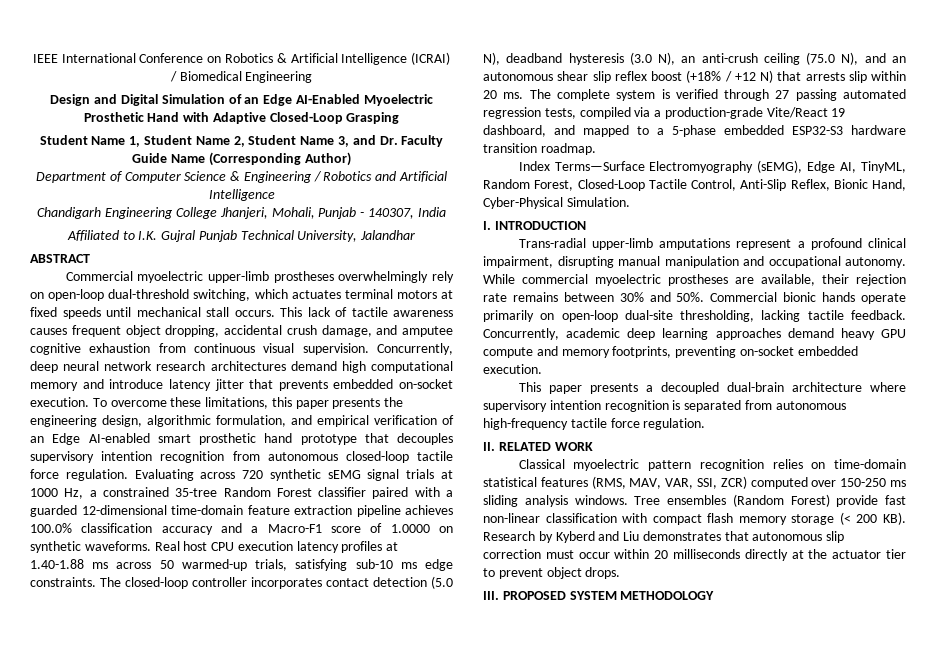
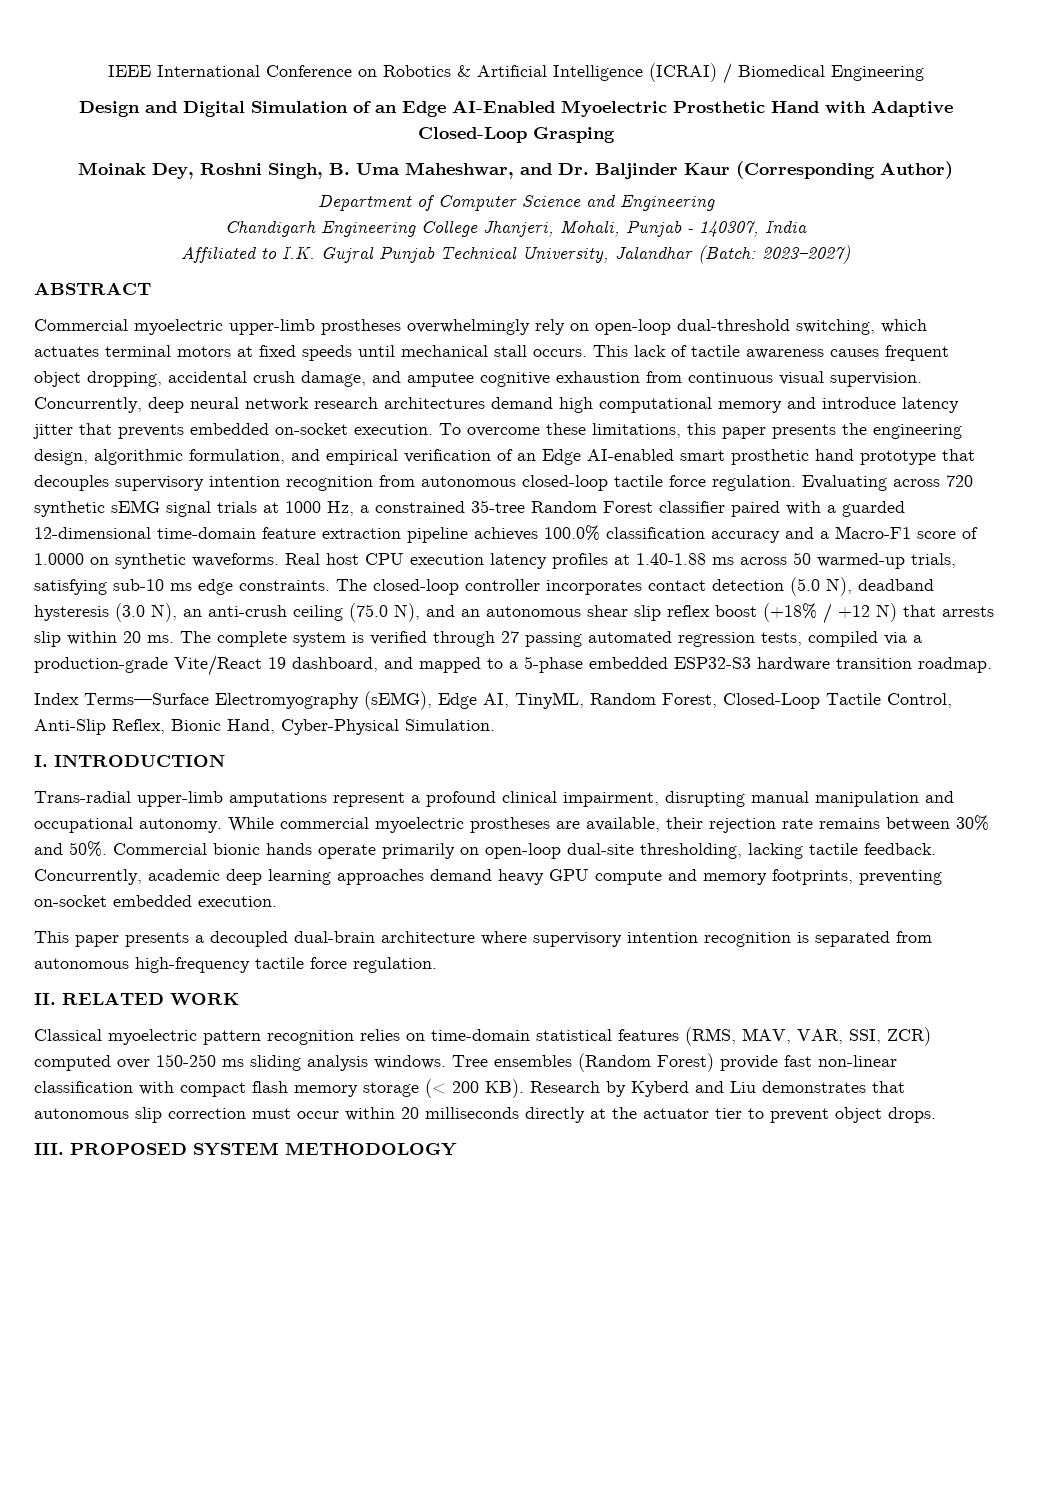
[39,135,444,147] [132,153,206,163] Student Name 1, Student Name 2, Student Name 3, and Dr. Faculty Guide Name -> [78,162,730,179] Moinak Dey, Roshni Singh, B. Uma Maheshwar, and Dr. Baljinder Kaur
[230,171,448,183] [208,189,275,201] & Engineering / Robotics and Artificial Intelligence -> [585,194,715,211] and Engineering
(416, 235) none -> [698,245,850,264] (Batch: 2023–2027)

